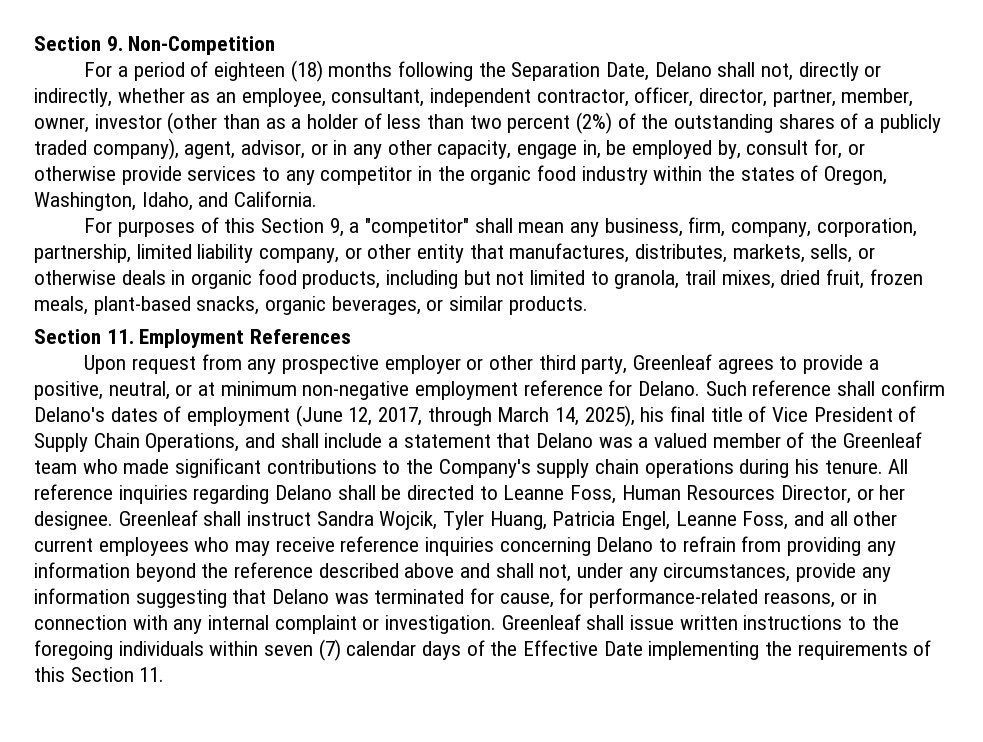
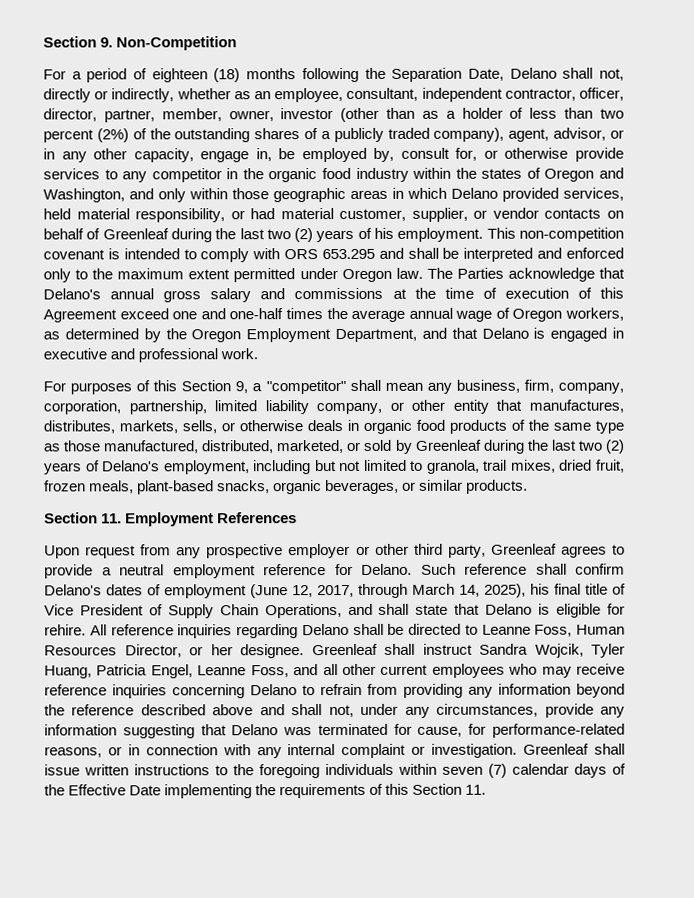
[824,166,888,185] [34,191,318,211] Oregon, Washington, Idaho, and California. -> [544,167,624,182] [43,187,624,203] [43,207,624,223] [43,227,625,243] [43,247,625,263] [43,267,625,283] [43,287,624,303] [43,307,624,323] [43,327,624,343] [43,348,259,363] Oregon and Washington, and only within those geographic areas in which Delano provided services, held material responsibility, or had material customer, supplier, or vendor contacts on behalf of Greenleaf during the last two (2) years of his employment. This non-competition covenant is intended to comply with ORS 653.295 and shall be interpreted and enforced only to the maximum extent permitted under Oregon law. The Parties acknowledge that Delano's annual gross salary and commissions at the time of execution of this Agreement exceed one and one-half times the average annual wage of Oregon workers, as determined by the Oregon Employment Department, and that Delano is engaged in executive and professional work.
[302,270,381,289] products, -> [449,419,624,434] [43,439,626,454] [44,460,250,475] products of the same type as those manufactured, distributed, marketed, or sold by Greenleaf during the last two (2) years of Delano's employment,
[34,381,410,400] positive, neutral, or at minimum non-negative -> [119,564,164,576] neutral
[324,432,922,448] [34,458,883,478] include a statement that Delano was a valued member of the Greenleaf team who made significant contributions to the Company's supply chain operations during his tenure. -> [415,603,625,618] [44,624,86,636] state that Delano is eligible for rehire.

